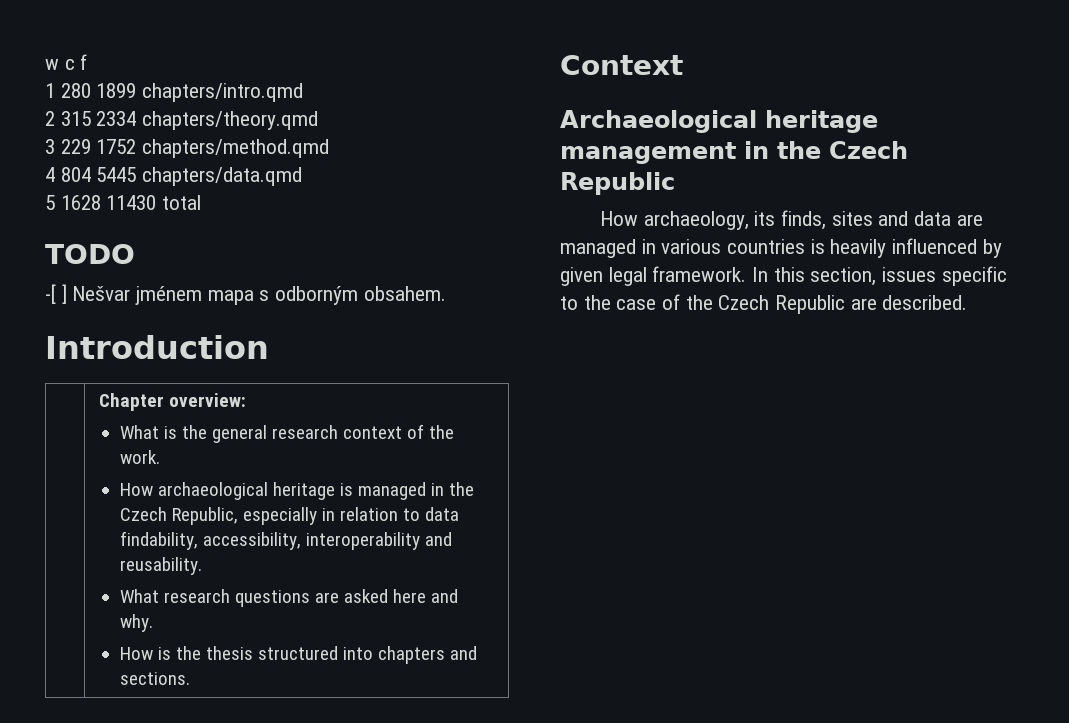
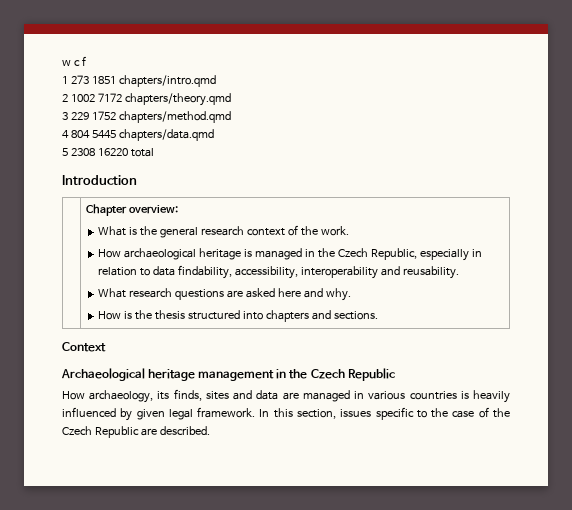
[60,83,137,98] 280 1899 -> [70,75,116,84] 273 1851
[60,111,137,126] 315 2334 -> [70,93,122,102] 1002 7172
[60,195,157,210] 1628 11430 -> [70,148,128,156] 2308 16220
[45,244,135,264] [45,284,446,305] // TODO // -[ ] Nešvar jménem mapa s odborným obsahem. -> (154, 152) none

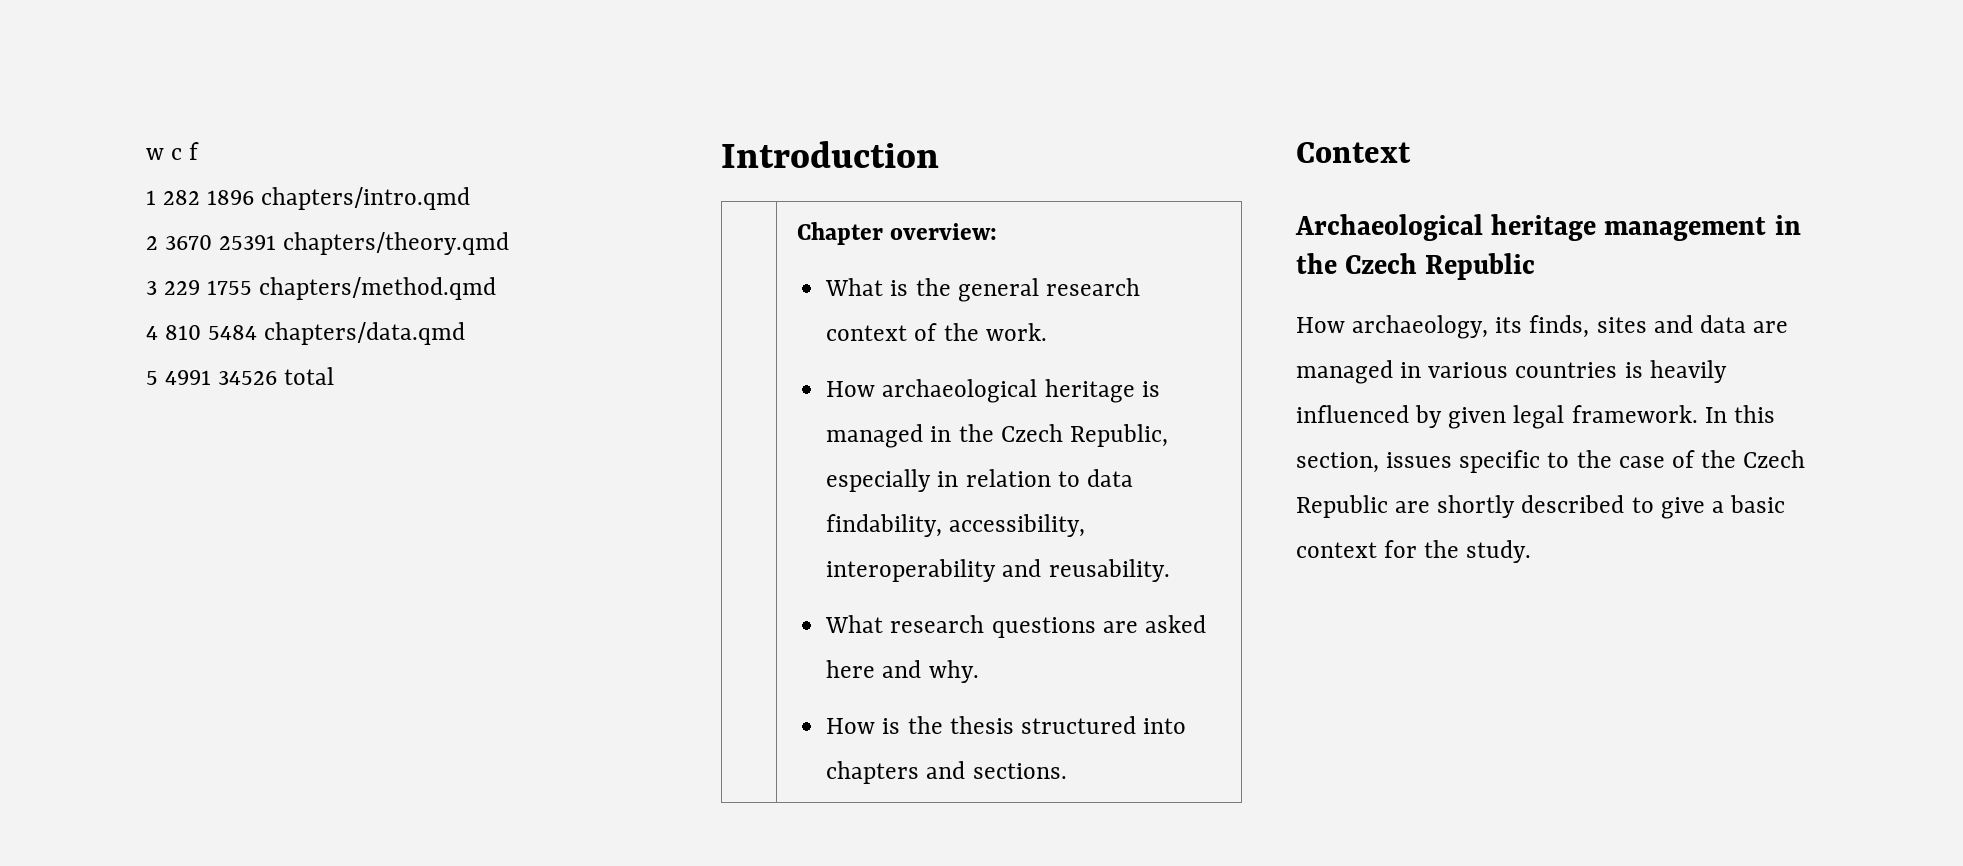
[70,75,116,84] 273 1851 -> [163,190,255,205] 282 1896
[70,93,122,102] 1002 7172 -> [165,235,277,250] 3670 25391
[91,111,116,120] 1752 -> [207,280,253,295] 1755
[70,130,116,138] 804 5445 -> [165,325,258,340] 810 5484
[70,148,128,156] 2308 16220 -> [165,370,278,385] 4991 34526
[159,426,210,435] described. -> [1437,495,1786,519] [1296,540,1532,563] shortly described to give a basic context for the study.

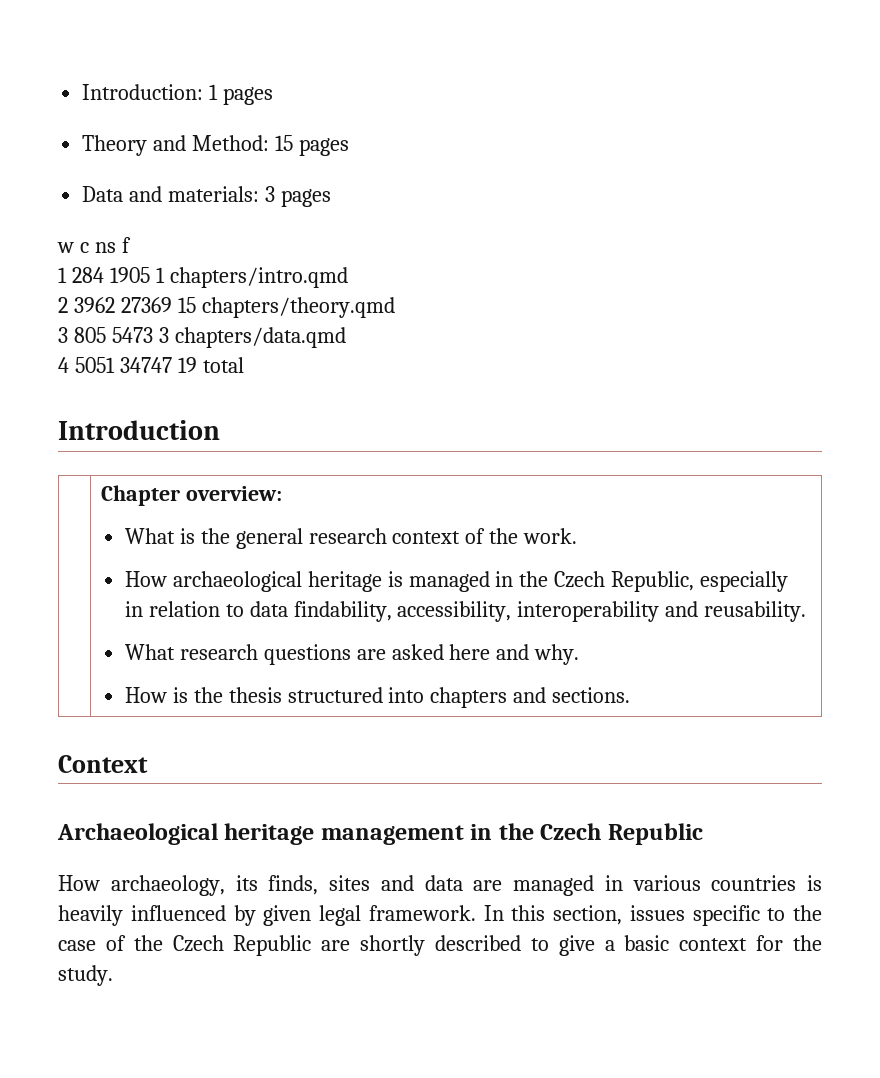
(146, 154) none -> [82,84,274,105] [82,135,349,156] [82,186,331,207] Introduction: 1 pages // Theory and Method: 15 pages // Data and materials: 3 pages //
(183, 154) none -> [94,242,116,253] ns
[163,190,255,205] 282 1896 -> [71,267,165,283] 284 1905 1
[165,235,277,250] 3670 25391 -> [73,297,196,313] 3962 27369 15
[164,277,497,300] [146,322,466,345] [146,370,278,385] 229 1755 chapters/method.qmd // 4 810 5484 chapters/data.qmd // 5 4991 34526 -> [73,327,346,348] [58,357,197,373] 805 5473 3 chapters/data.qmd // 4 5051 34747 19

